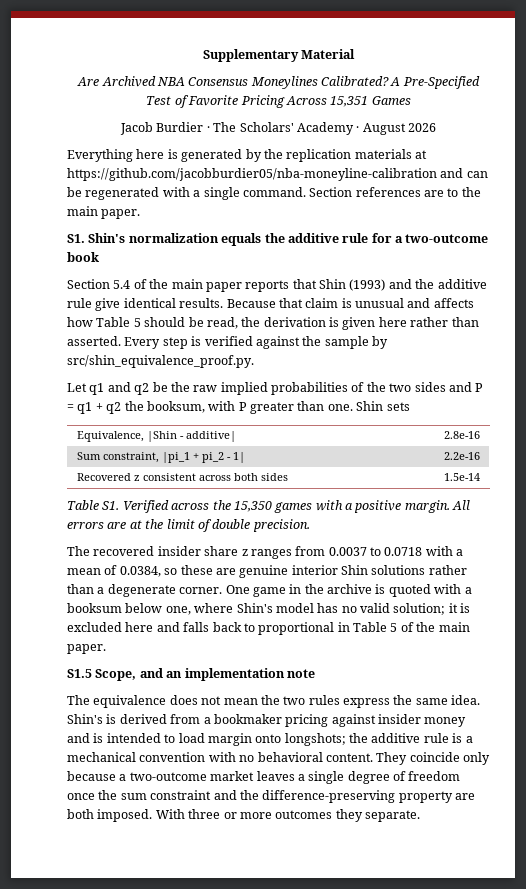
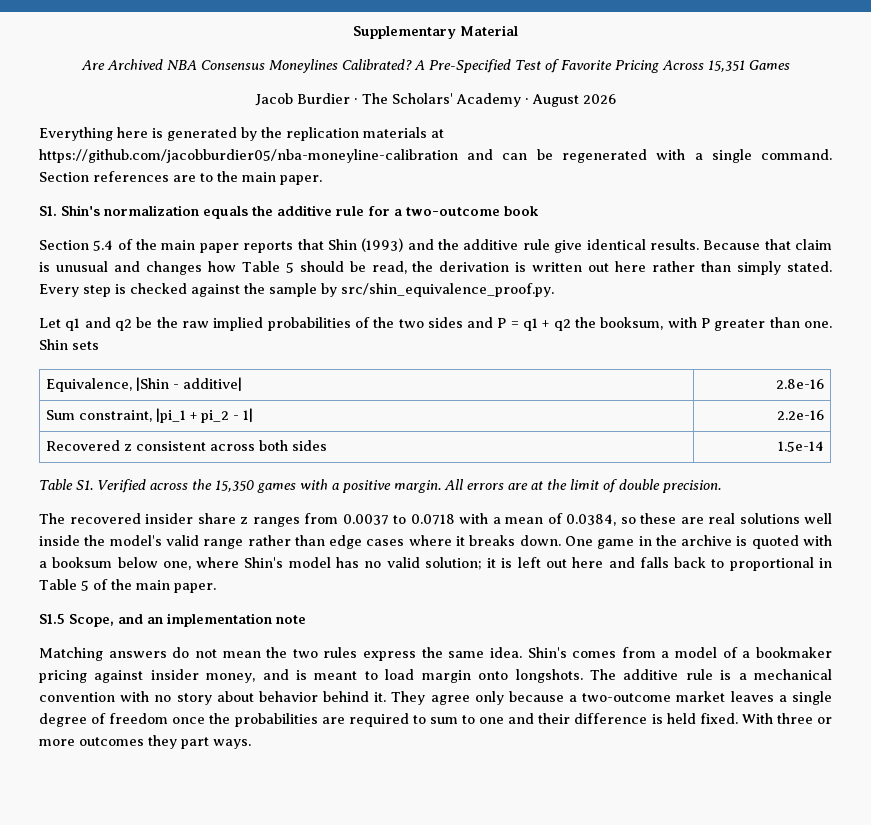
[433,298,474,308] affects -> [145,261,202,275] changes
[342,317,376,330] given -> [532,262,610,272] written out
[67,336,121,346] asserted. -> [737,261,832,275] simply stated.
[204,336,253,346] verified -> [130,283,187,294] checked
[239,565,467,578] [67,584,223,597] genuine interior Shin solutions rather than a degenerate corner. -> [708,513,832,524] [39,535,561,549] real solutions well inside the model's valid range rather than edge cases where it breaks down.
[67,622,122,632] excluded -> [517,557,567,568] left out
[67,695,198,708] The equivalence does -> [39,647,190,661] Matching answers do
[106,714,201,724] is derived from -> [572,647,738,658] comes from a model of
[424,717,467,727] money -> [206,673,256,683] money,
[106,733,161,743] intended -> [314,671,358,680] meant
[284,733,368,746] longshots; the -> [515,669,616,683] longshots. The
[257,752,460,765] behavioral content. They coincide -> [176,691,470,705] story about behavior behind it. They agree
[120,790,475,803] [67,809,153,822] sum constraint and the difference-preserving property are both imposed. -> [234,713,738,727] probabilities are required to sum to one and their difference is held fixed.
[365,810,420,822] separate. -> [181,737,251,749] part ways.

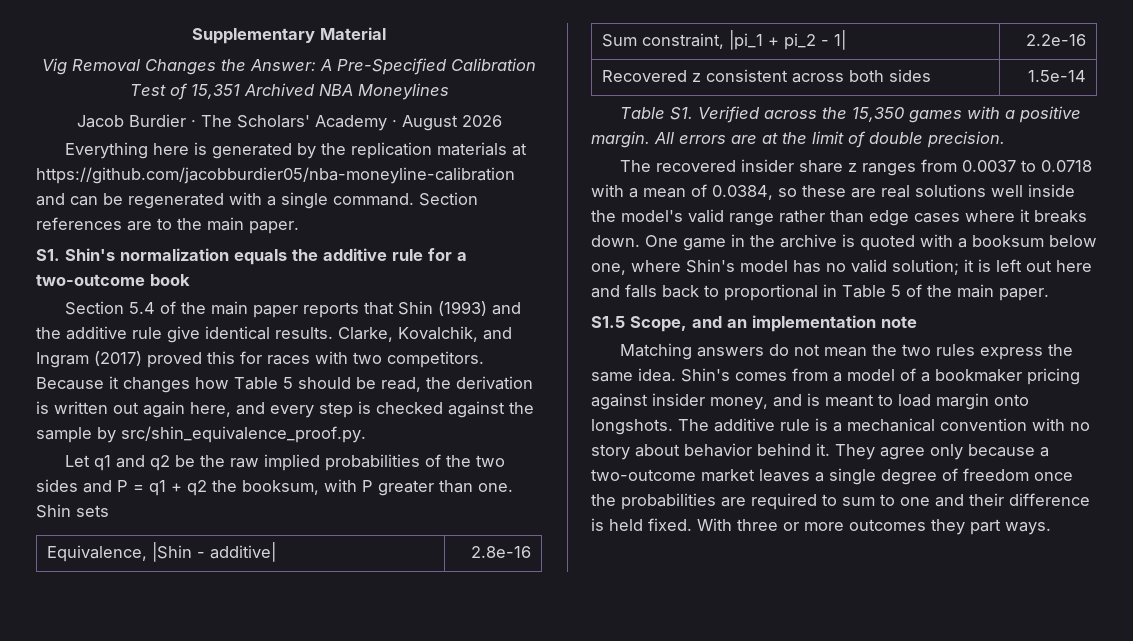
[80,60,105,70] Are -> [42,58,536,75] [129,83,240,100] Vig Removal Changes the Answer: A Pre-Specified Calibration Test of 15,351
[200,60,265,70] Consensus -> (353, 90) none
[341,59,790,73] Calibrated? A Pre-Specified Test of Favorite Pricing Across 15,351 Games -> (449, 91) none
[703,239,832,250] [39,261,140,272] Because that claim is unusual and -> [338,326,512,342] [36,351,484,368] [36,376,119,390] Clarke, Kovalchik, and Ingram (2017) proved this for races with two competitors. Because it
[615,261,832,275] [39,284,79,297] here rather than simply stated. Every -> [143,401,314,418] again here, and every

